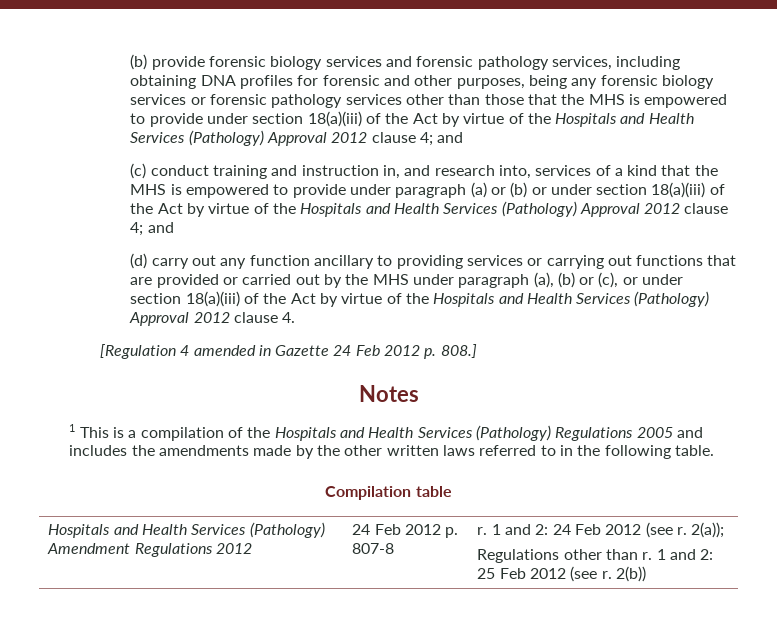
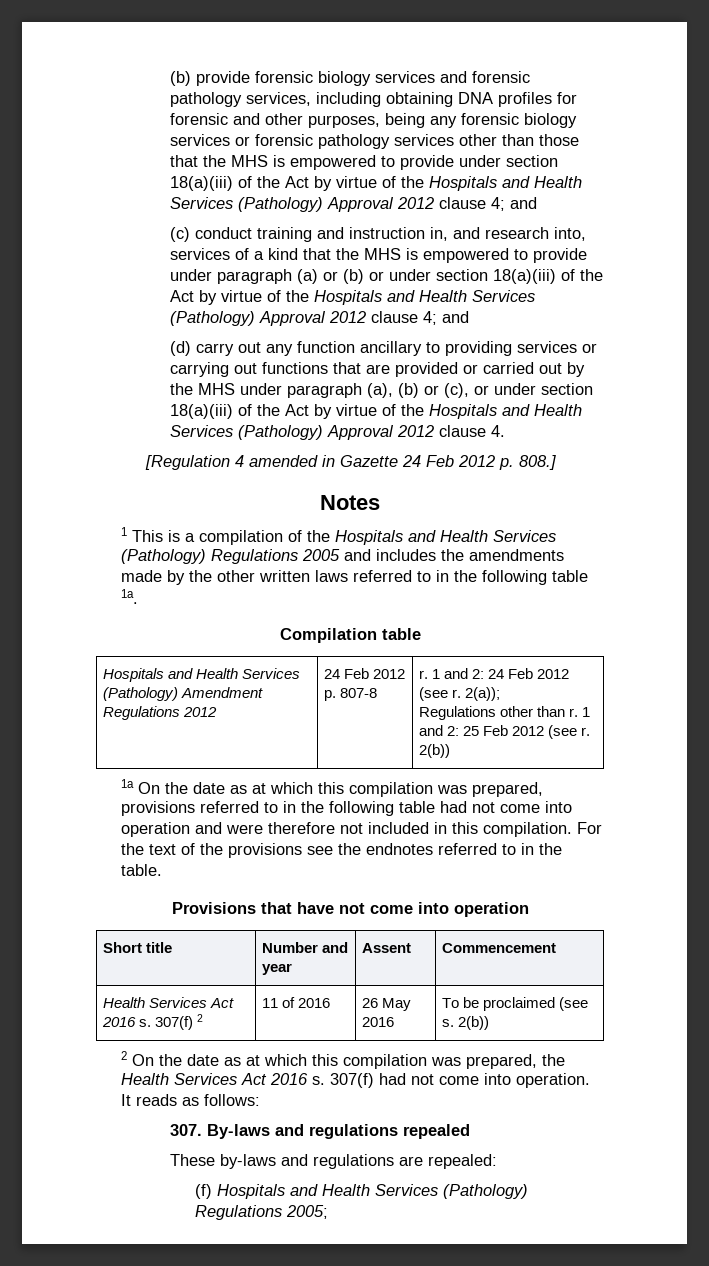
[674,445,714,456] table. -> [551,570,588,582] [120,589,138,604] table 1a.
(647, 574) none -> [120,779,543,797] [120,801,572,816] [120,822,602,837] [120,843,562,858] [120,864,162,876] [171,902,529,917] [103,942,173,953] [262,942,349,953] [262,963,293,975] [362,943,412,953] [442,943,557,953] [103,997,235,1008] [102,1014,204,1030] [262,997,331,1008] [362,998,412,1011] [362,1017,395,1027] [442,997,589,1011] [442,1016,490,1030] [120,1051,565,1069] [120,1073,590,1088] [120,1094,260,1106] [170,1124,471,1139] [170,1154,498,1169] [195,1184,529,1199] [195,1205,329,1220] // 1a On the date as at which this compilation was prepared, provisions referred to in the following table had not come into operation and were therefore not included in this compilation. For the text of the provisions see the endnotes referred to in the table. // Provisions that have not come into operation // Short title | Number and year | Assent | Commencement // Health Services Act 2016 s. 307(f) 2 | 11 of 2016 | 26 May 2016 | To be proclaimed (see s. 2(b)) // 2 On the date as at which this compilation was prepared, the Health Services Act 2016 s. 307(f) had not come into operation. It reads as follows: // 307. By-laws and regulations repealed // These by-laws and regulations are repealed: // (f) Hospitals and Health Services (Pathology) Regulations 2005;

